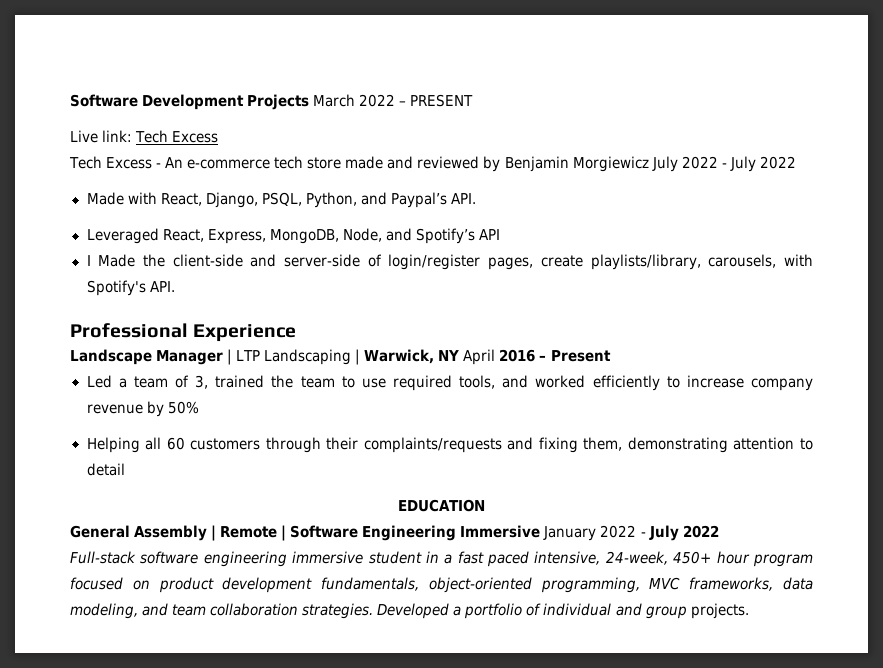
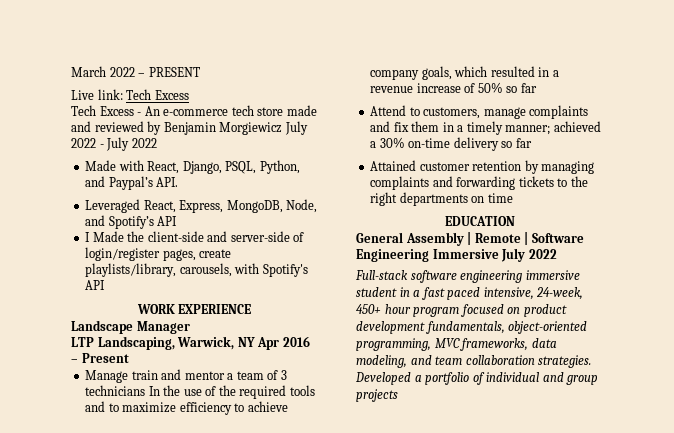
[70,94,310,110] Software Development Projects -> (71, 71) none
[149,281,175,292] [70,323,297,342] API. // Professional Experience -> [85,280,106,290] [136,304,252,314] API // WORK EXPERIENCE
[227,349,361,365] | LTP Landscaping | -> [71,336,175,350] // LTP Landscaping,
[463,349,496,365] April -> [257,337,280,350] Apr
[86,375,813,391] [86,401,199,417] [86,437,813,453] [86,463,125,476] Led a team of 3, trained the team to use required tools, and worked efficiently to increase company revenue by 50% // Helping all 60 customers through their complaints/requests and fixing them, demonstrating attention to detail -> [85,369,287,383] [85,385,315,399] [85,401,288,415] [370,66,559,80] [370,82,537,93] [370,105,589,119] [370,121,601,135] [370,137,532,151] [370,160,595,174] [370,176,588,190] [370,192,513,206] Manage train and mentor a team of 3 technicians In the use of the required tools and to maximize efficiency to achieve company goals, which resulted in a revenue increase of 50% so far // Attend to customers, manage complaints and fix them in a timely manner; achieved a 30% on-time delivery so far // Attained customer retention by managing complaints and forwarding tickets to the right departments on time
[543,525,646,541] January 2022 - -> (499, 254) none
[690,603,749,619] projects. -> [356,389,398,402] projects

